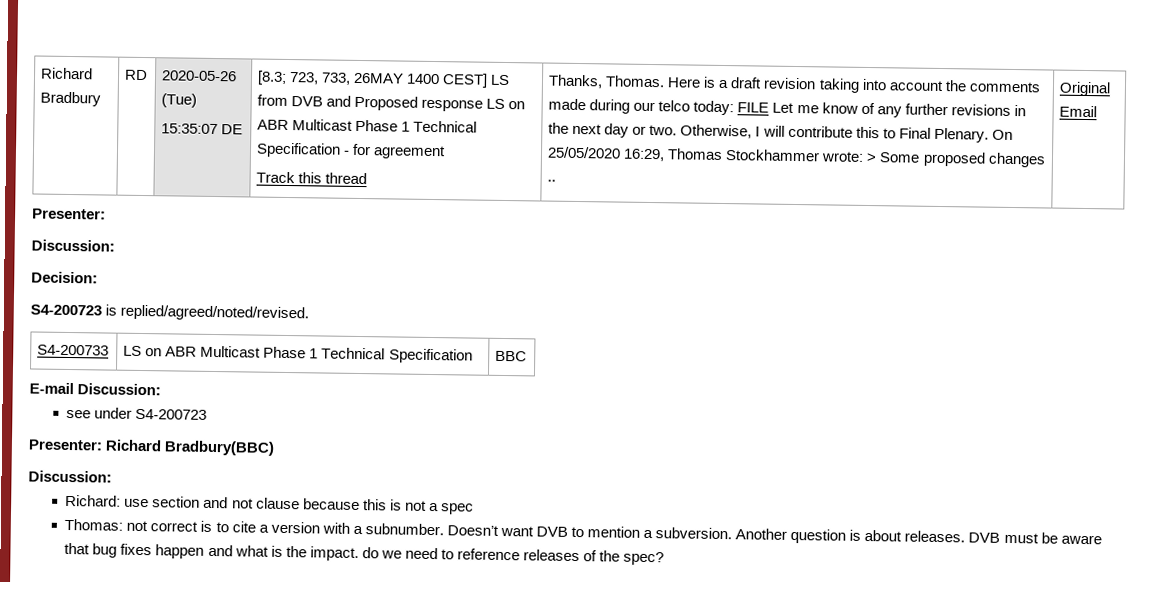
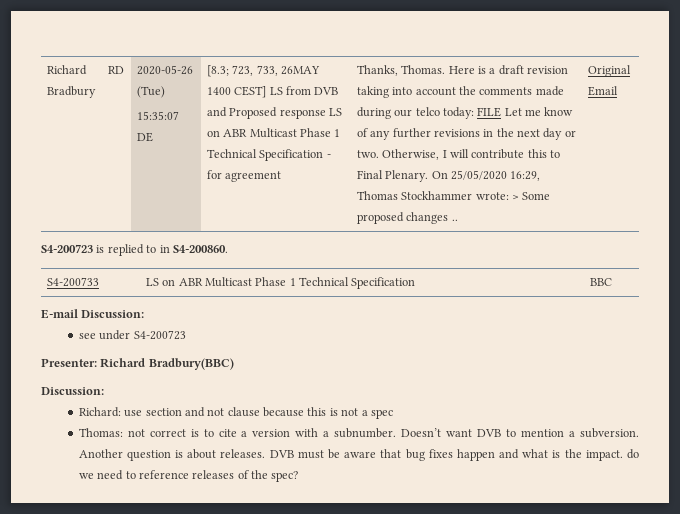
[256,171,368,185] // Track this thread -> (282, 176) none
[32,208,106,220] [31,239,115,252] [31,271,98,284] // Presenter: // Discussion: // Decision: -> (618, 91) none
[120,304,310,322] replied/agreed/noted/revised. -> [107,244,228,256] replied to in S4-200860.

